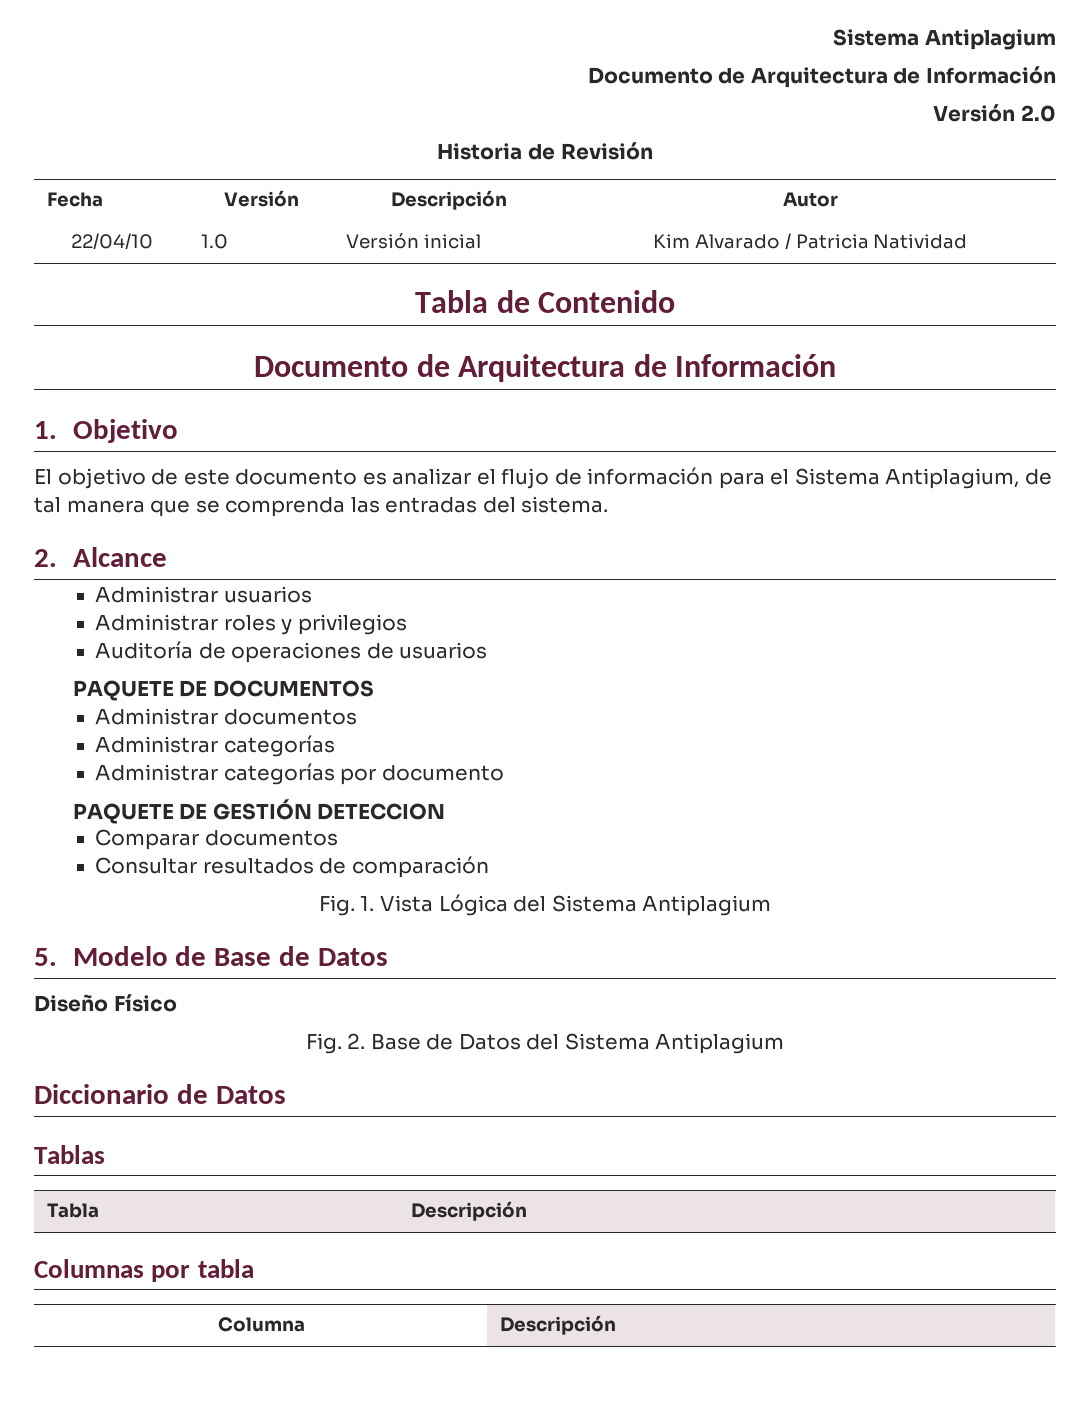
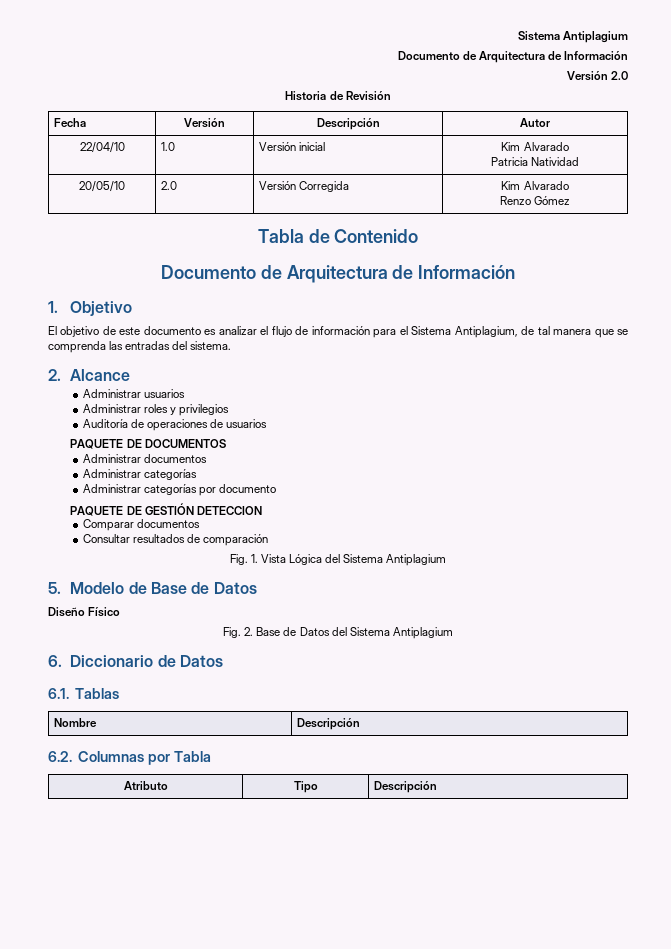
[784,233,791,250] / -> (569, 146) //
(968, 241) none -> [79,181,125,192] [161,181,178,190] [259,181,350,192] [501,181,569,190] [499,196,571,205] // 20/05/10 | 2.0 | Versión Corregida | Kim Alvarado // Renzo Gómez
(785, 1043) none -> [48,655,62,667] 6.
(286, 1095) none -> [48,688,69,699] 6.1.
[47,1203,100,1218] Tabla -> [54,718,98,727] Nombre
(528, 1211) none -> [48,751,72,762] 6.2.
[197,1259,254,1278] [217,1317,305,1332] tabla // Columna -> [173,751,211,762] [123,781,168,790] [293,781,318,793] Tabla // Atributo | Tipo

